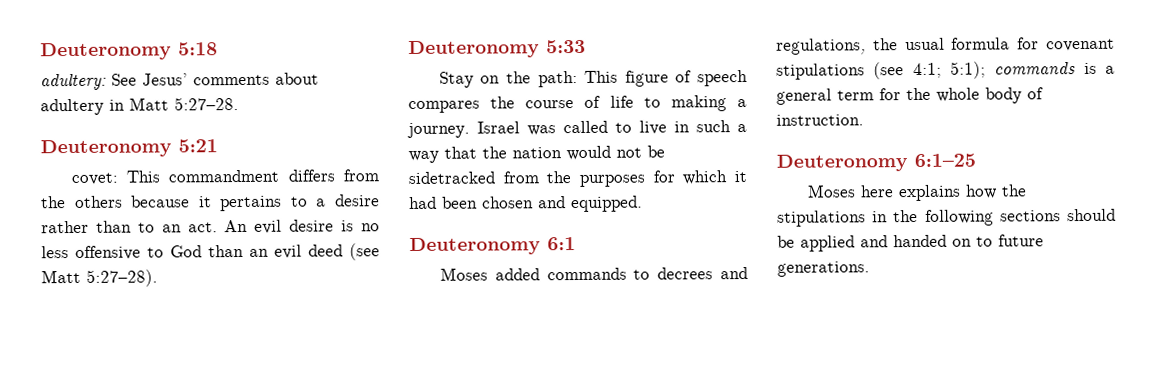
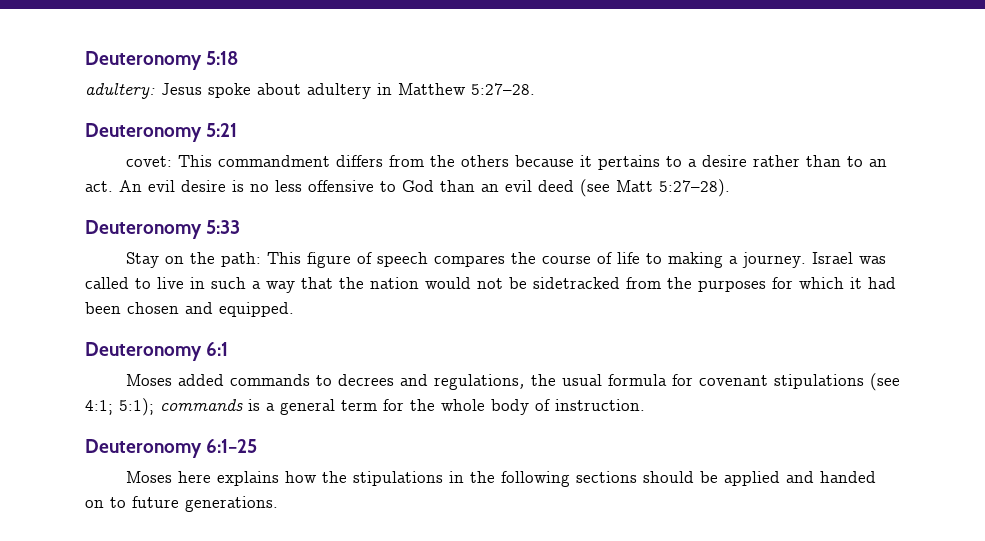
[111,73,270,86] See Jesus’ comments -> [161,83,251,98] Jesus spoke
[129,97,169,111] Matt -> [398,83,466,95] Matthew

